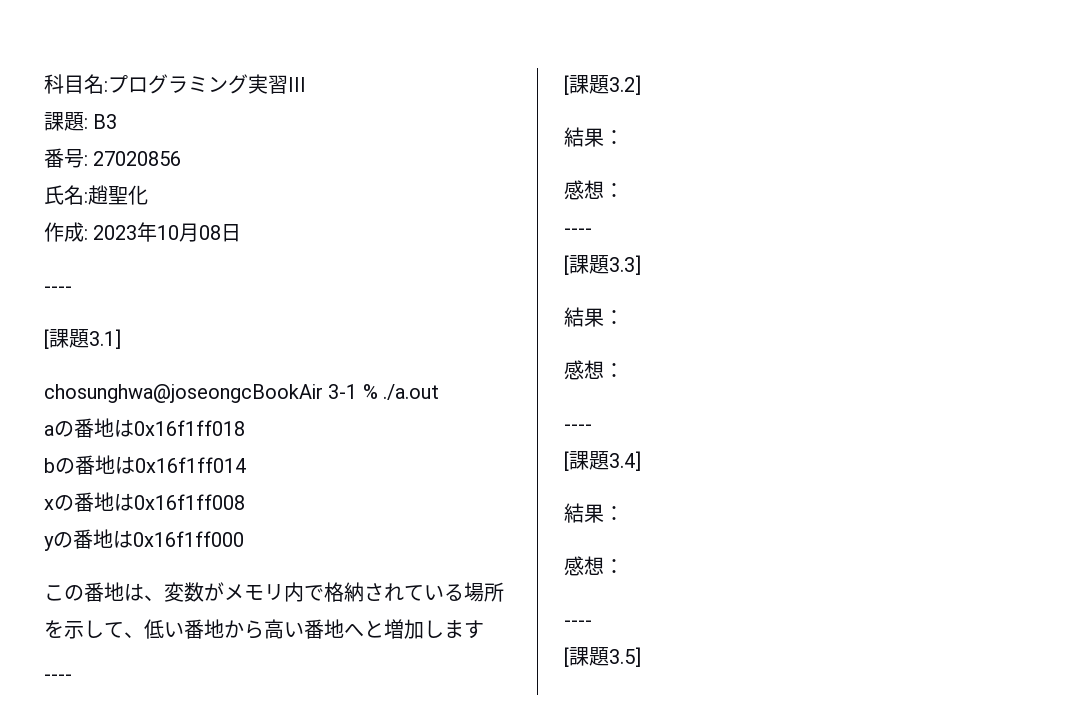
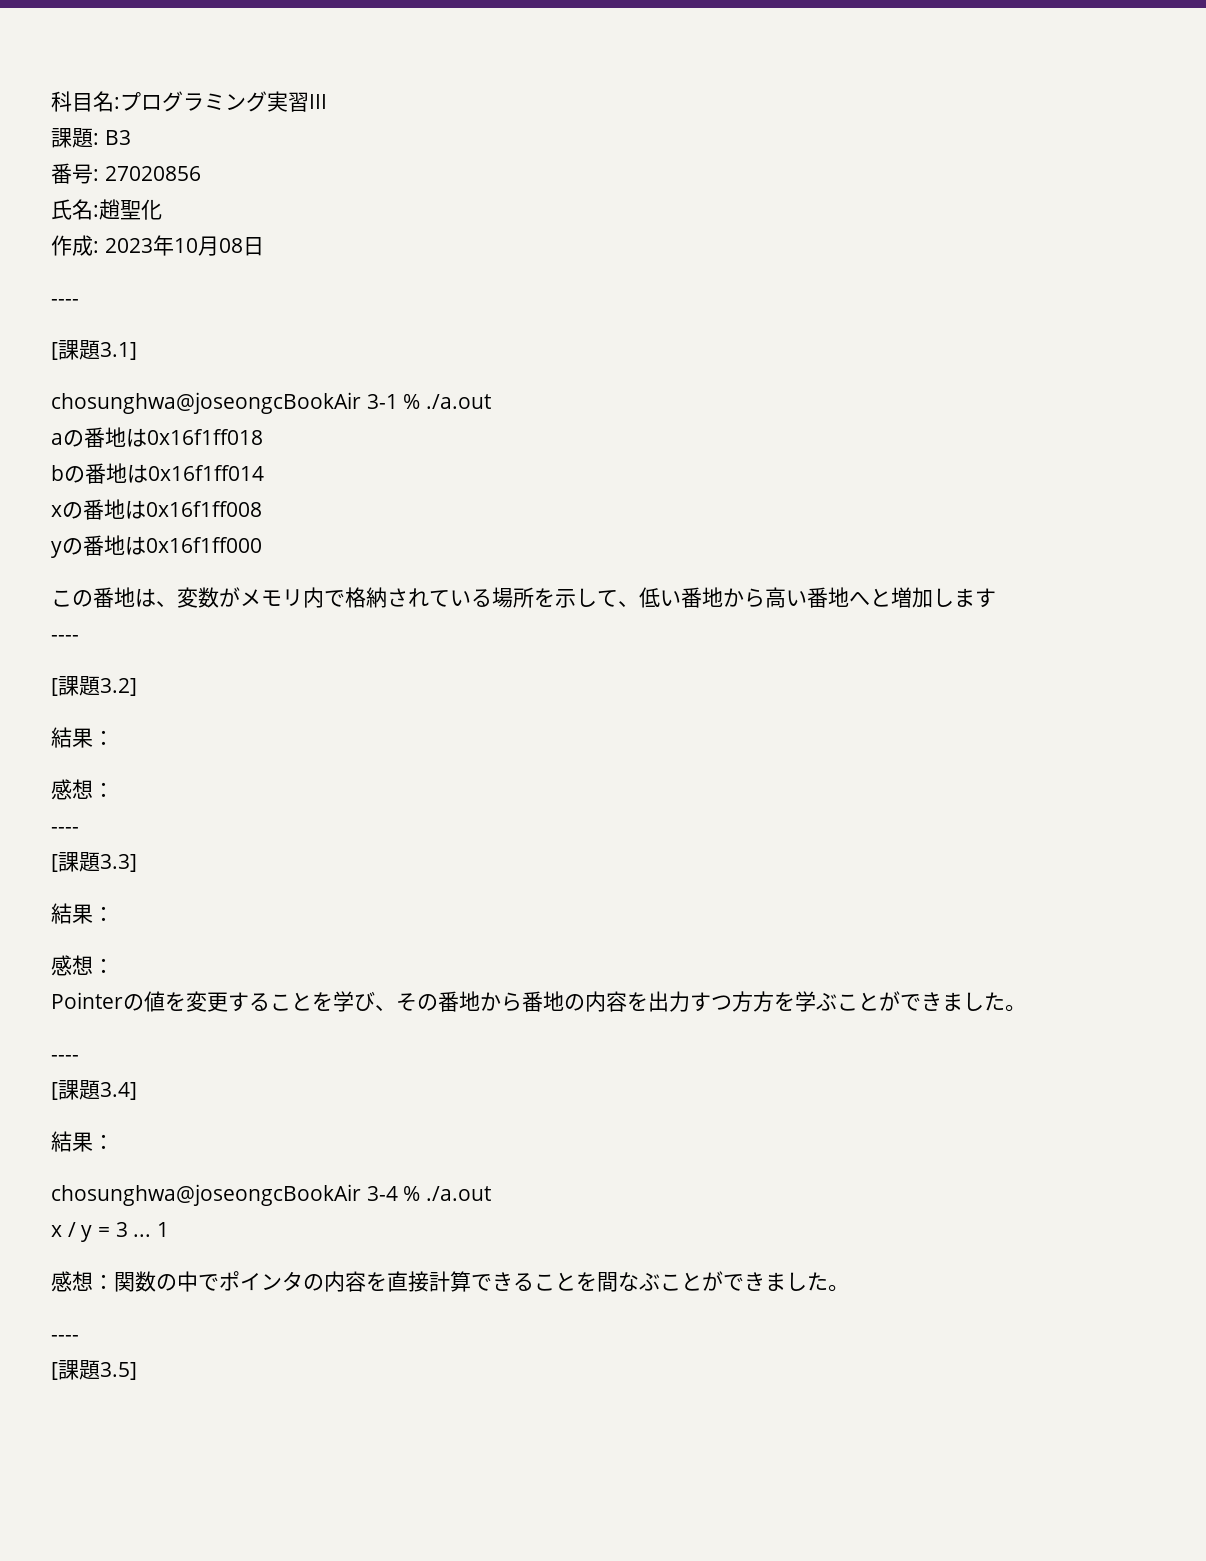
(624, 370) none -> [51,991,1026,1012] // Pointerの値を変更することを学び、その番地から番地の内容を出力すつ方方を学ぶことができました。
[564,556,624,576] 感想： -> [51,1184,492,1206] [51,1222,170,1242] [51,1271,849,1292] chosunghwa@joseongcBookAir 3-4 % ./a.out // x / y = 3 ... 1 // 感想：関数の中でポインタの内容を直接計算できることを間なぶことができました。

